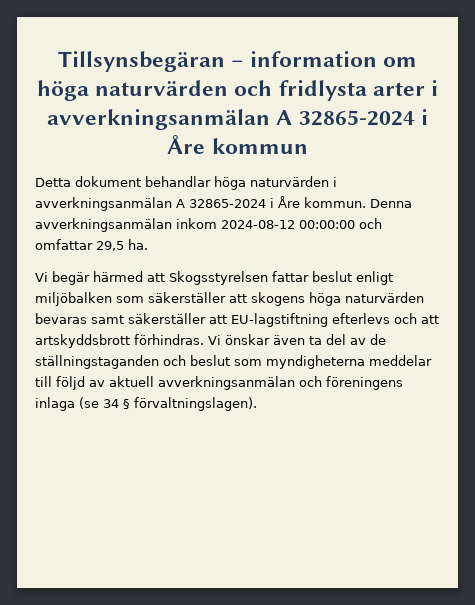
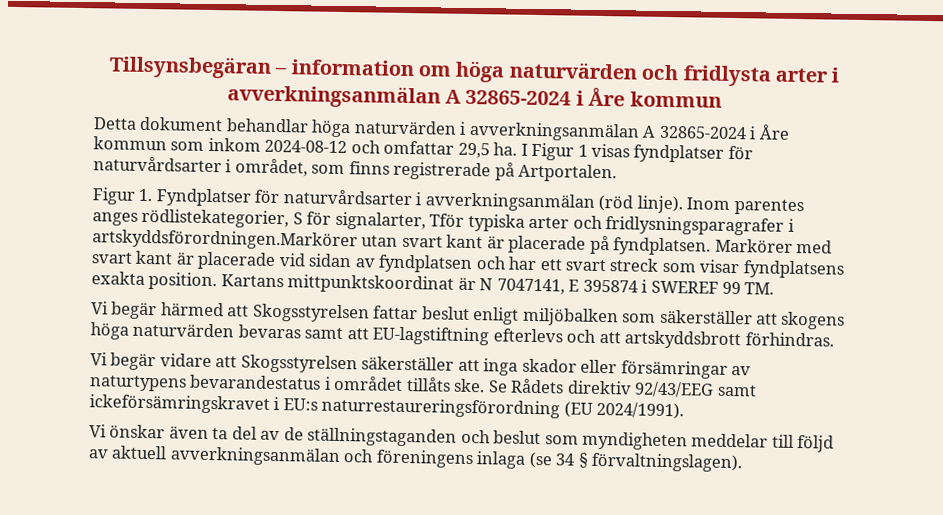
[304,197,412,208] [35,218,172,232] kommun. Denna avverkningsanmälan -> [93,136,205,151] kommun som
[299,220,355,229] 00:00:00 -> (348, 146) none
(148, 244) none -> [520,142,753,163] [93,156,618,183] [92,187,804,216] [92,208,795,236] [92,229,833,256] [91,250,844,279] [91,271,775,295] I Figur 1 visas fyndplatser för naturvårdsarter i området, som finns registrerade på Artportalen. // Figur 1. Fyndplatser för naturvårdsarter i avverkningsanmälan (röd linje). Inom parentes anges rödlistekategorier, S för signalarter, Tför typiska arter och fridlysningsparagrafer i artskyddsförordningen.Markörer utan svart kant är placerade på fyndplatsen. Markörer med svart kant är placerade vid sidan av fyndplatsen och har ett svart streck som visar fyndplatsens exakta position. Kartans mittpunktskoordinat är N 7047141, E 395874 i SWEREF 99 TM.
[128,313,206,324] säkerställer -> (344, 333) none
(204, 339) none -> [90,352,752,379] [89,374,757,398] [89,394,685,420] // Vi begär vidare att Skogsstyrelsen säkerställer att inga skador eller försämringar av naturtypens bevarandestatus i området tillåts ske. Se Rådets direktiv 92/43/EEG samt ickeförsämringskravet i EU:s naturrestaureringsförordning (EU 2024/1991). //
[266,355,365,369] myndigheterna -> [582,431,689,451] myndigheten

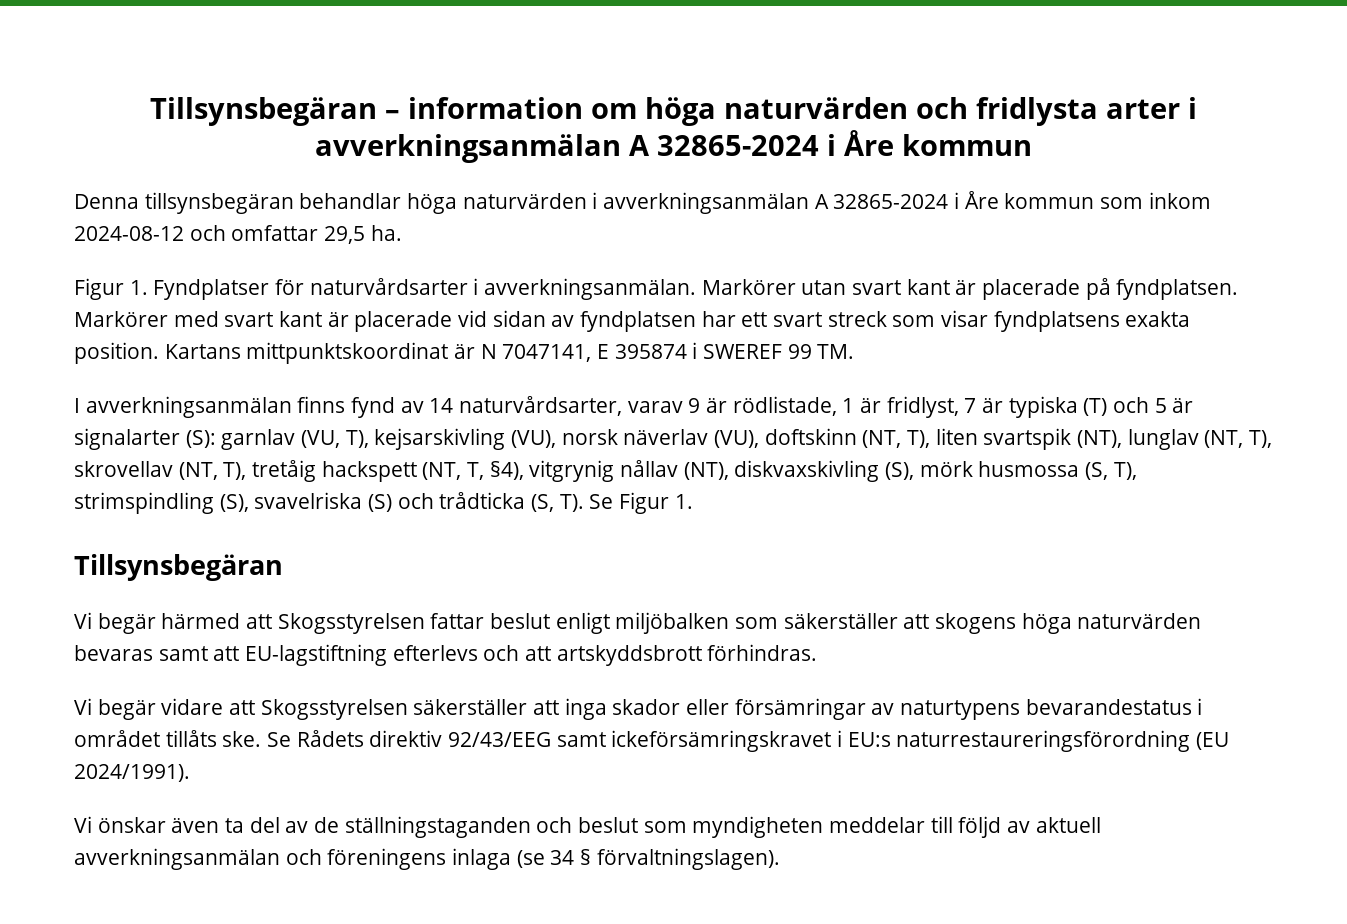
[93,116,224,132] Detta dokument -> [74,192,294,214] Denna tillsynsbegäran
[520,142,753,163] [93,156,618,183] I Figur 1 visas fyndplatser för naturvårdsarter i området, som finns registrerade på Artportalen. -> (402, 233) none
[424,192,804,216] [92,208,795,236] [92,229,358,251] avverkningsanmälan (röd linje). Inom parentes anges rödlistekategorier, S för signalarter, Tför typiska arter och fridlysningsparagrafer i artskyddsförordningen.Markörer -> [484,278,796,300] avverkningsanmälan. Markörer
[475,256,507,270] och -> (697, 321) none
(775, 288) none -> [74,396,1194,418] [74,428,1273,450] [74,460,1137,482] [74,492,693,514] [74,554,283,581] // I avverkningsanmälan finns fynd av 14 naturvårdsarter, varav 9 är rödlistade, 1 är fridlyst, 7 är typiska (T) och 5 är signalarter (S): garnlav (VU, T), kejsarskivling (VU), norsk näverlav (VU), doftskinn (NT, T), liten svartspik (NT), lunglav (NT, T), skrovellav (NT, T), tretåig hackspett (NT, T, §4), vitgrynig nållav (NT), diskvaxskivling (S), mörk husmossa (S, T), strimspindling (S), svavelriska (S) och trådticka (S, T). Se Figur 1. // Tillsynsbegäran

